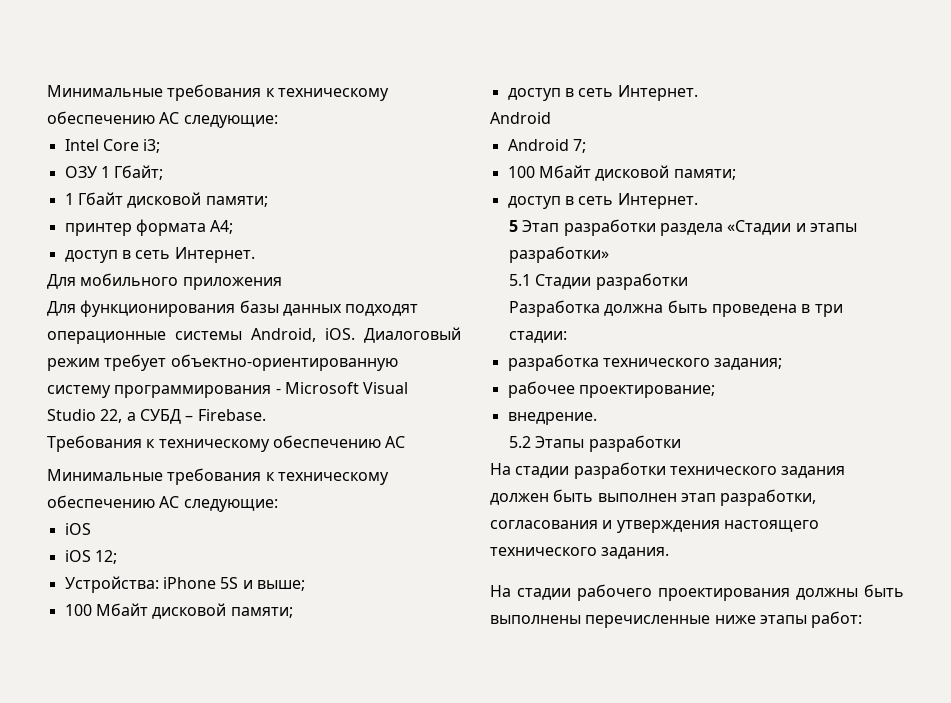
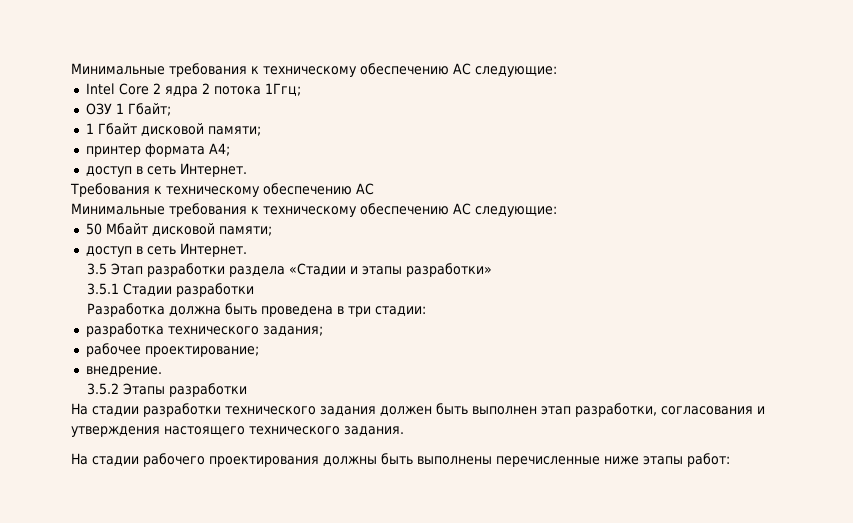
[143,139,161,153] i3; -> [152,83,301,97] 2 ядра 2 потока 1Ггц;
[47,273,282,290] [47,300,419,317] [47,327,461,344] [47,354,398,371] [47,382,409,398] [47,409,266,424] // Для мобильного приложения // Для функционирования базы данных подходят операционные системы Android, iOS. Диалоговый режим требует объектно-ориентированную систему программирования - Microsoft Visual Studio 22, а СУБД – Firebase. -> (247, 170) none
[64,523,91,535] [64,550,117,564] [64,576,305,593] [64,603,293,619] [507,85,698,101] [490,112,551,124] [507,139,586,153] [507,165,736,181] [507,193,698,209] [509,220,519,232] iOS // iOS 12; // Устройства: iPhone 5S и выше; // 100 Мбайт дисковой памяти; // доступ в сеть Интернет. // Android // Android 7; // 100 Мбайт дисковой памяти; // доступ в сеть Интернет. // 5 -> [85,223,272,236] [85,243,247,257] [87,263,108,275] 50 Мбайт дисковой памяти; // доступ в сеть Интернет. // 3.5
[509,274,532,286] 5.1 -> [87,283,120,295] 3.5.1
[509,436,532,448] 5.2 -> [87,383,120,395] 3.5.2

